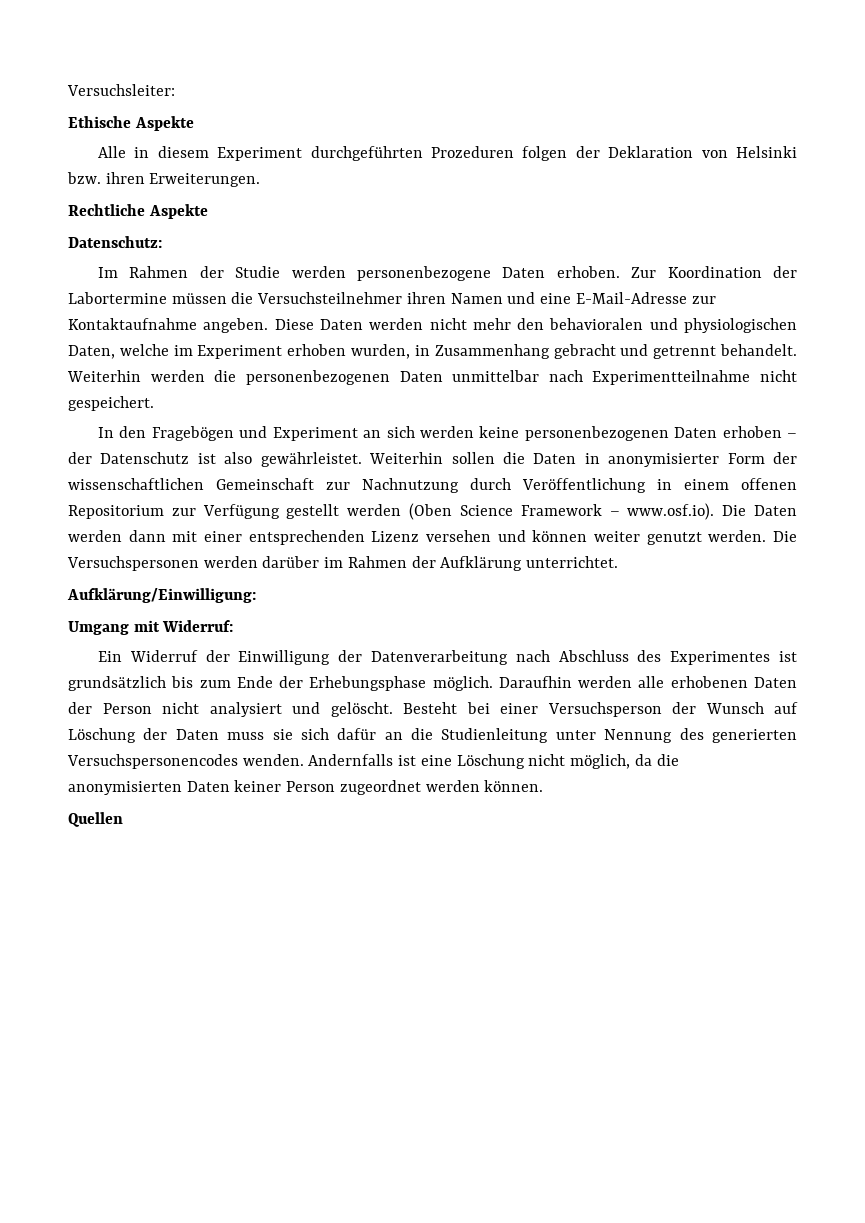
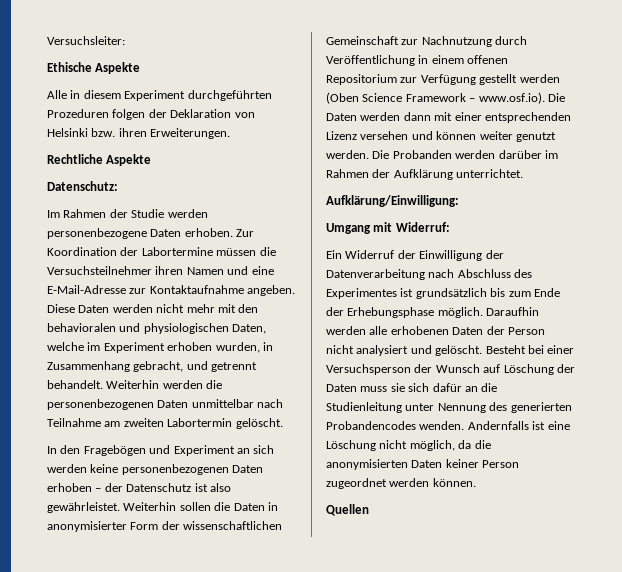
(511, 324) none -> [217,304,236,313] mit
[553,344,616,359] gebracht -> [133,361,184,372] gebracht,
[592,370,797,385] [68,396,154,411] Experimentteilnahme nicht gespeichert. -> [47,418,283,429] Teilnahme am zweiten Labortermin gelöscht.
[67,556,199,571] Versuchspersonen -> [392,150,452,159] Probanden
[67,754,238,769] Versuchspersonencodes -> [326,421,416,430] Probandencodes

